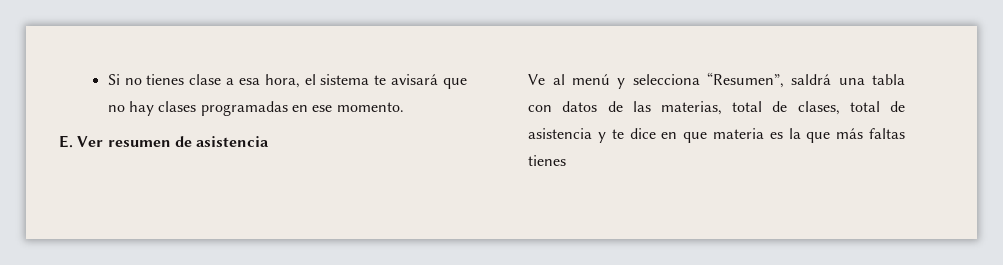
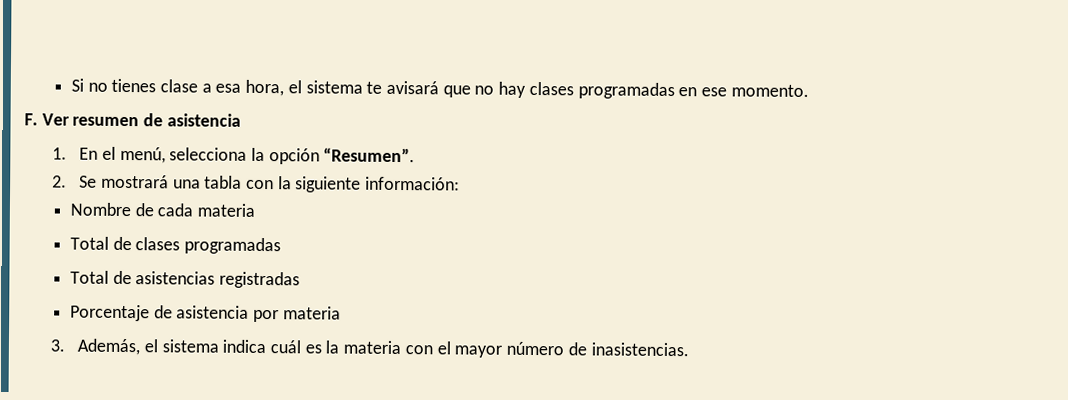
[59,135,73,148] E. -> [24,113,38,126] F.
[528,72,906,89] [528,101,906,115] [528,128,905,143] [528,155,567,166] Ve al menú y selecciona “Resumen”, saldrá una tabla con datos de las materias, total de clases, total de asistencia y te dice en que materia es la que más faltas tienes -> [51,146,416,165] [51,174,461,193] [69,202,255,217] [69,236,281,255] [69,270,300,289] [69,304,341,323] [49,338,689,358] 1. En el menú, selecciona la opción “Resumen”. // 2. Se mostrará una tabla con la siguiente información: // Nombre de cada materia // Total de clases programadas // Total de asistencias registradas // Porcentaje de asistencia por materia // 3. Además, el sistema indica cuál es la materia con el mayor número de inasistencias.

